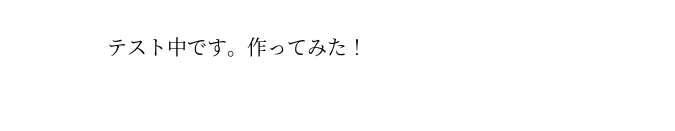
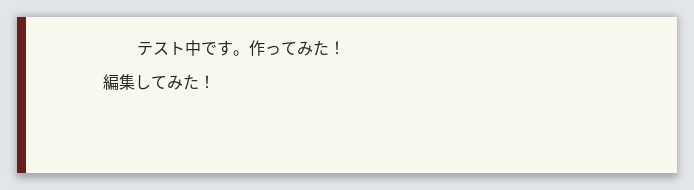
(368, 47) none -> [103,74,215,90] // 編集してみた！

